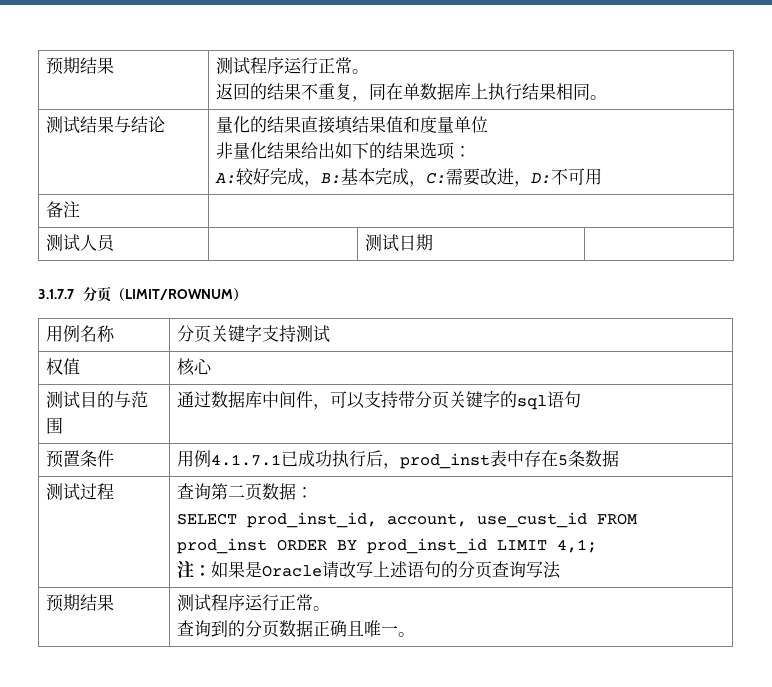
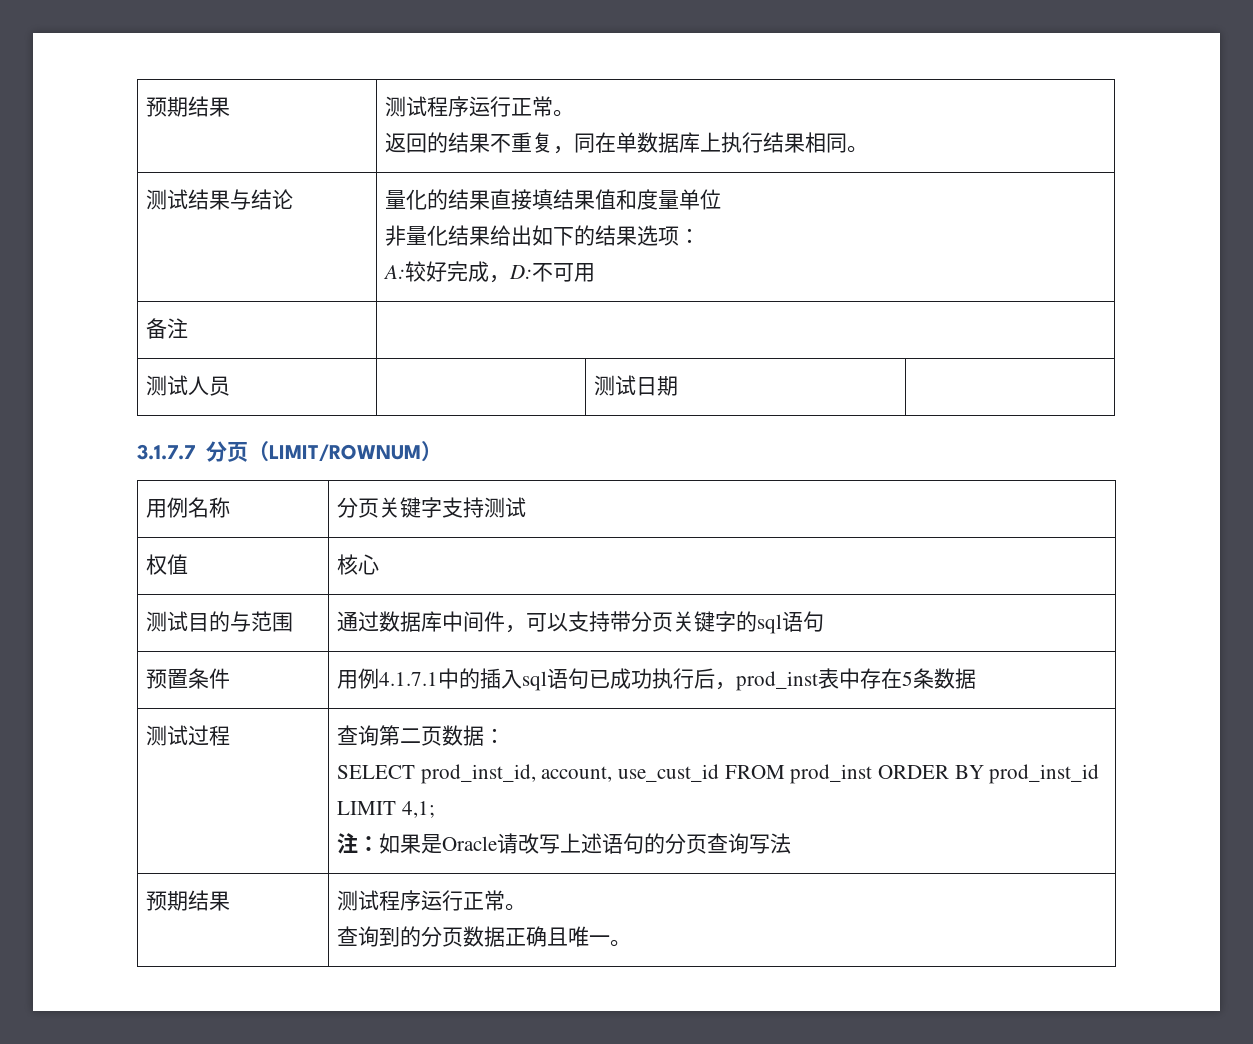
[320,168,531,187] B:基本完成，C:需要改进， -> (510, 279) none
(281, 460) none -> [437,668,589,691] 中的插入sql语句

